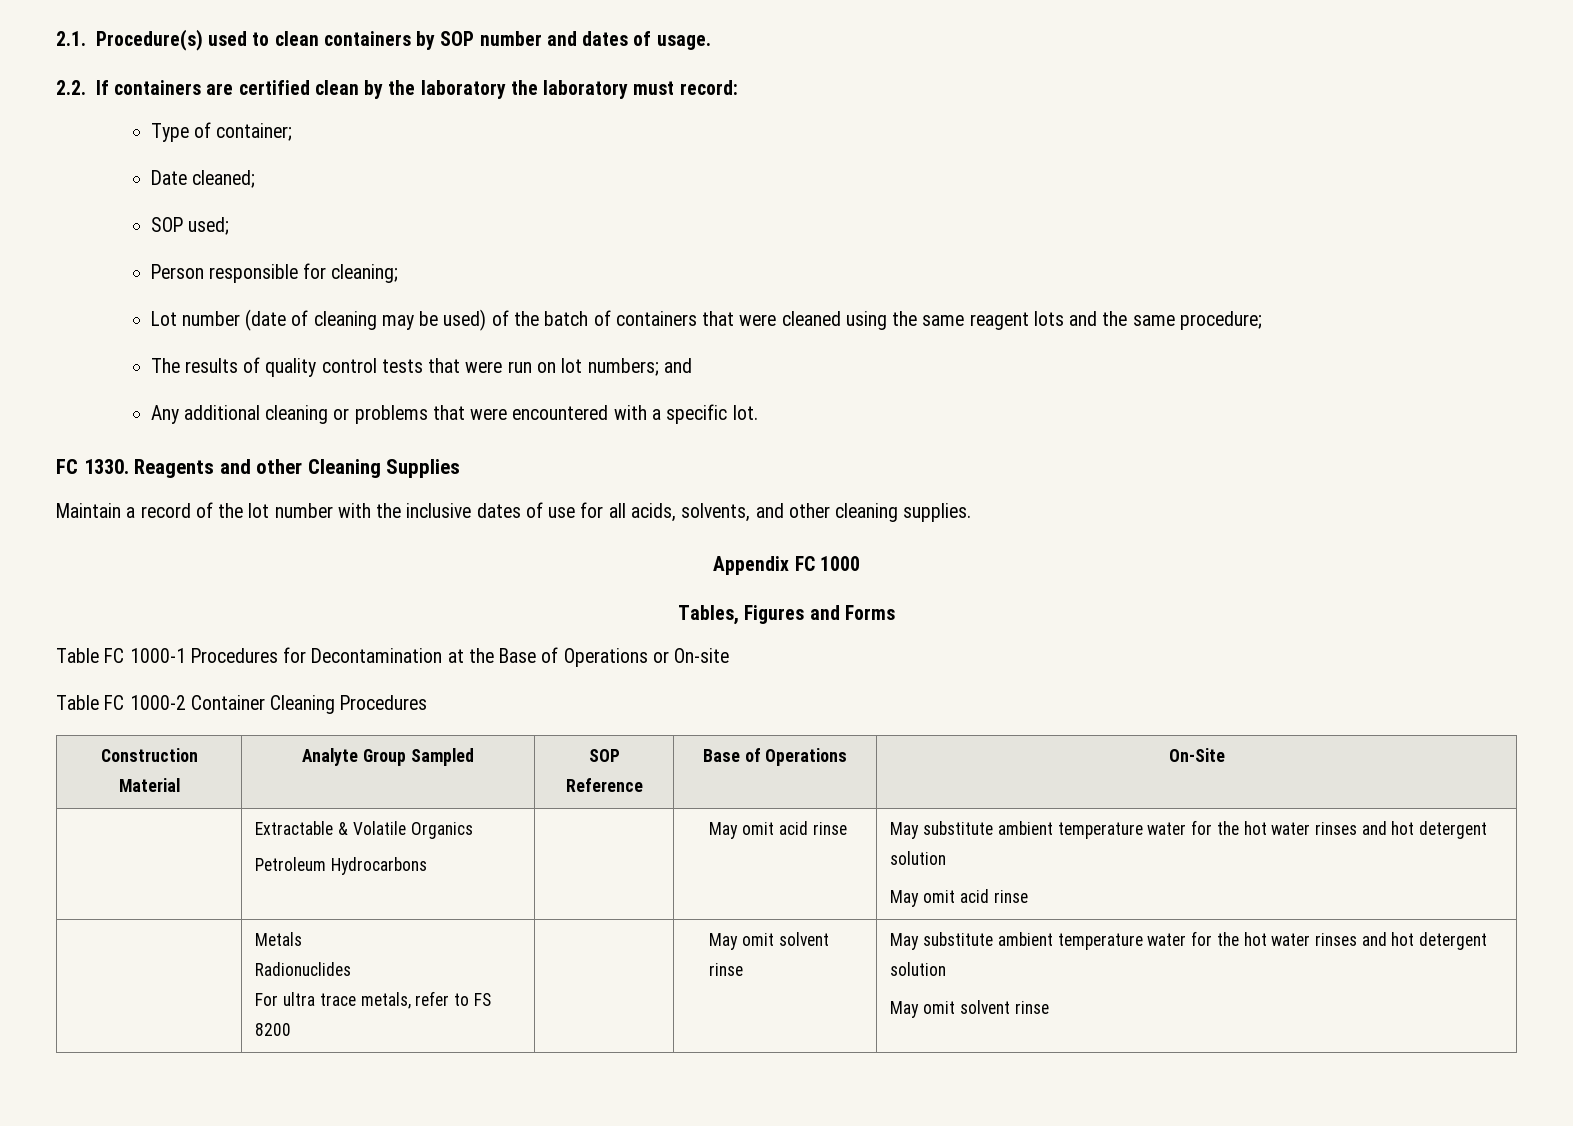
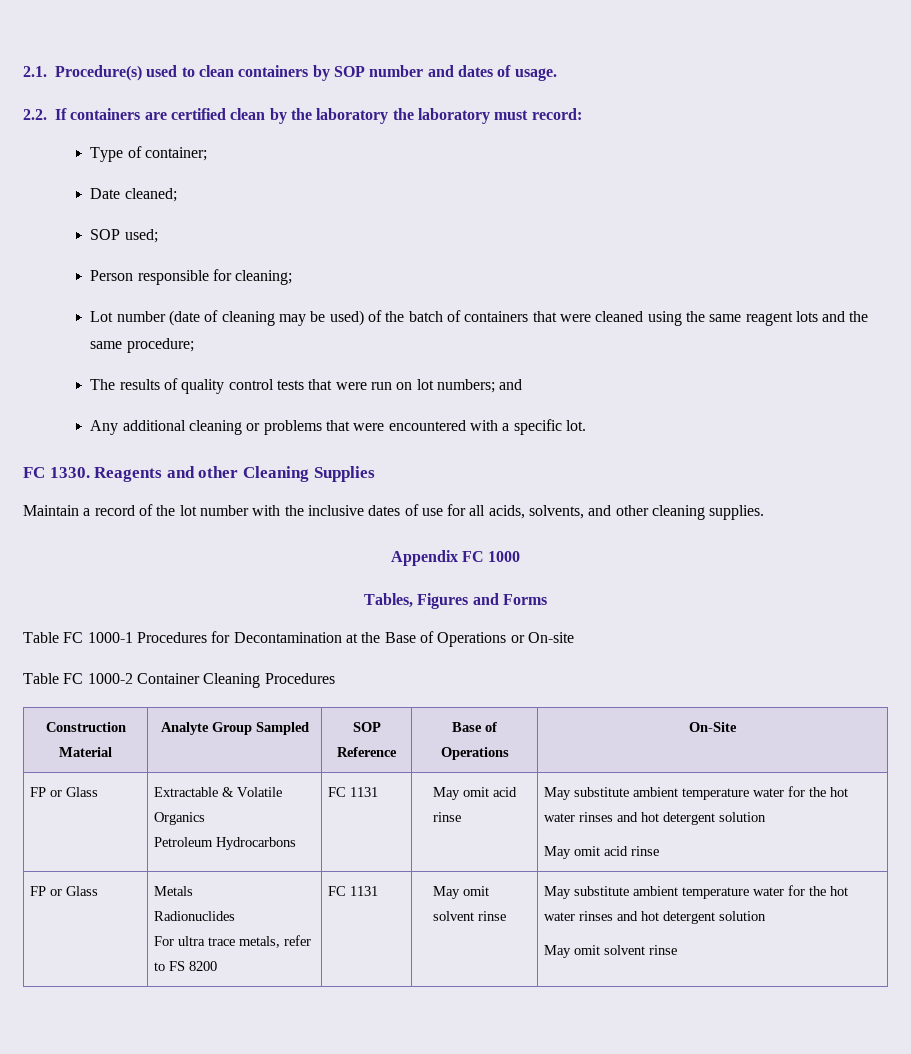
(1225, 755) none -> [29,787,98,797] FP or Glass
(428, 866) none -> [327,787,378,797] FC 1131
(1028, 896) none -> [29,886,98,896] FP or Glass
(292, 1029) none -> [327,886,378,896] FC 1131

